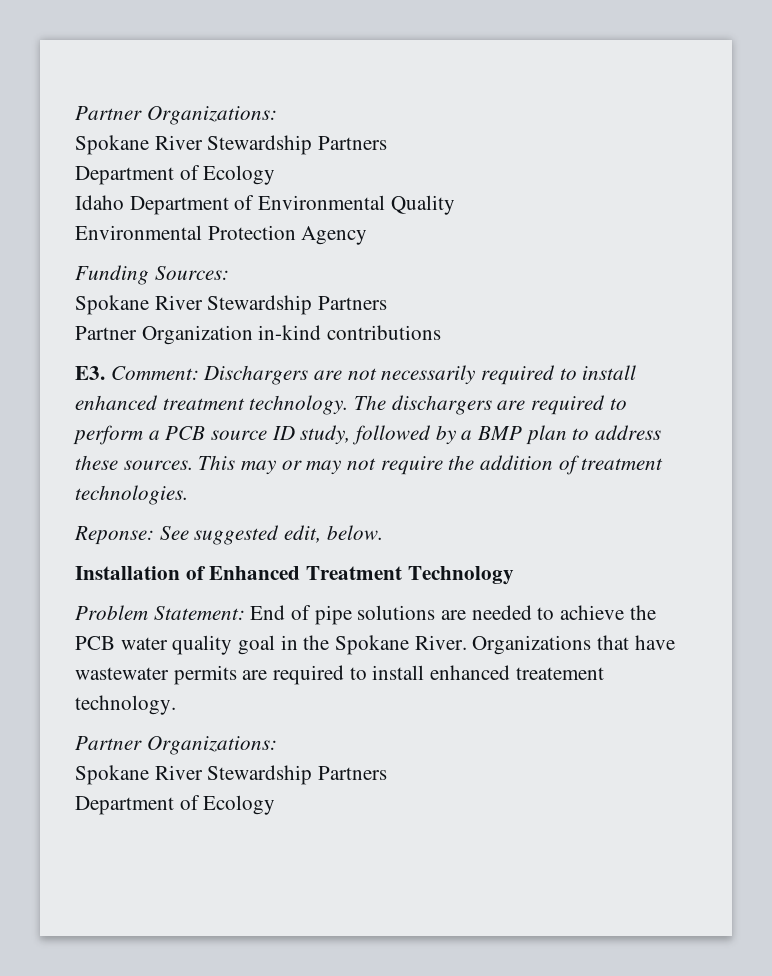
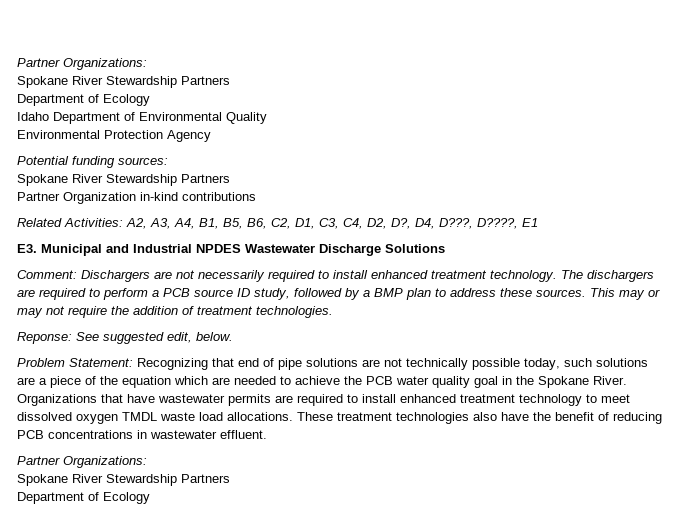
[75,265,229,285] Funding Sources: -> [17,156,168,168] Potential funding sources:
[75,366,105,380] E3. -> [17,218,538,229] [17,244,445,256] Related Activities: A2, A3, A4, B1, B5, B6, C2, D1, C3, C4, D2, D?, D4, D???, D????, E1 // E3. Municipal and Industrial NPDES Wastewater Discharge Solutions //
[75,566,514,585] // Installation of Enhanced Treatment Technology -> (233, 336) none
[250,605,286,620] End -> [137,358,259,370] Recognizing that end
(467, 615) none -> [384,358,648,370] [17,376,230,388] not technically possible today, such solutions are a piece of the equation which are
[515,667,604,680] [75,695,176,715] treatement technology. -> [460,394,630,406] [17,412,662,424] [17,430,267,439] treatment technology to meet dissolved oxygen TMDL waste load allocations. These treatment technologies also have the benefit of reducing PCB concentrations in wastewater effluent.

